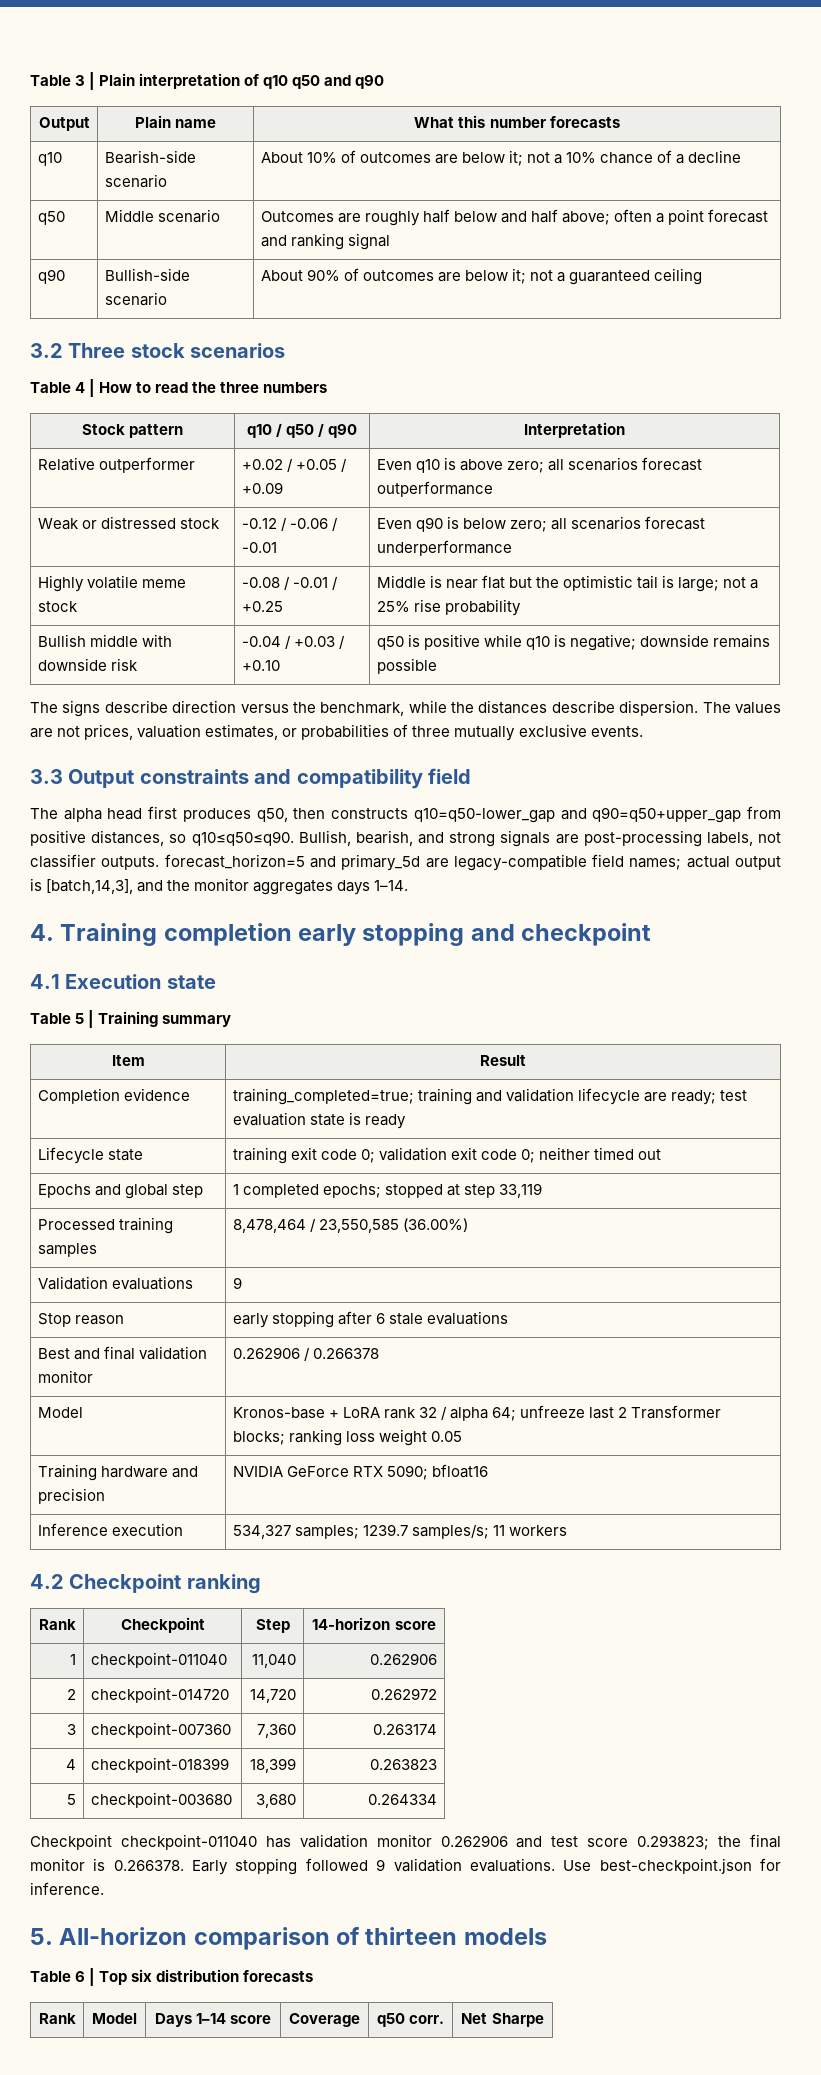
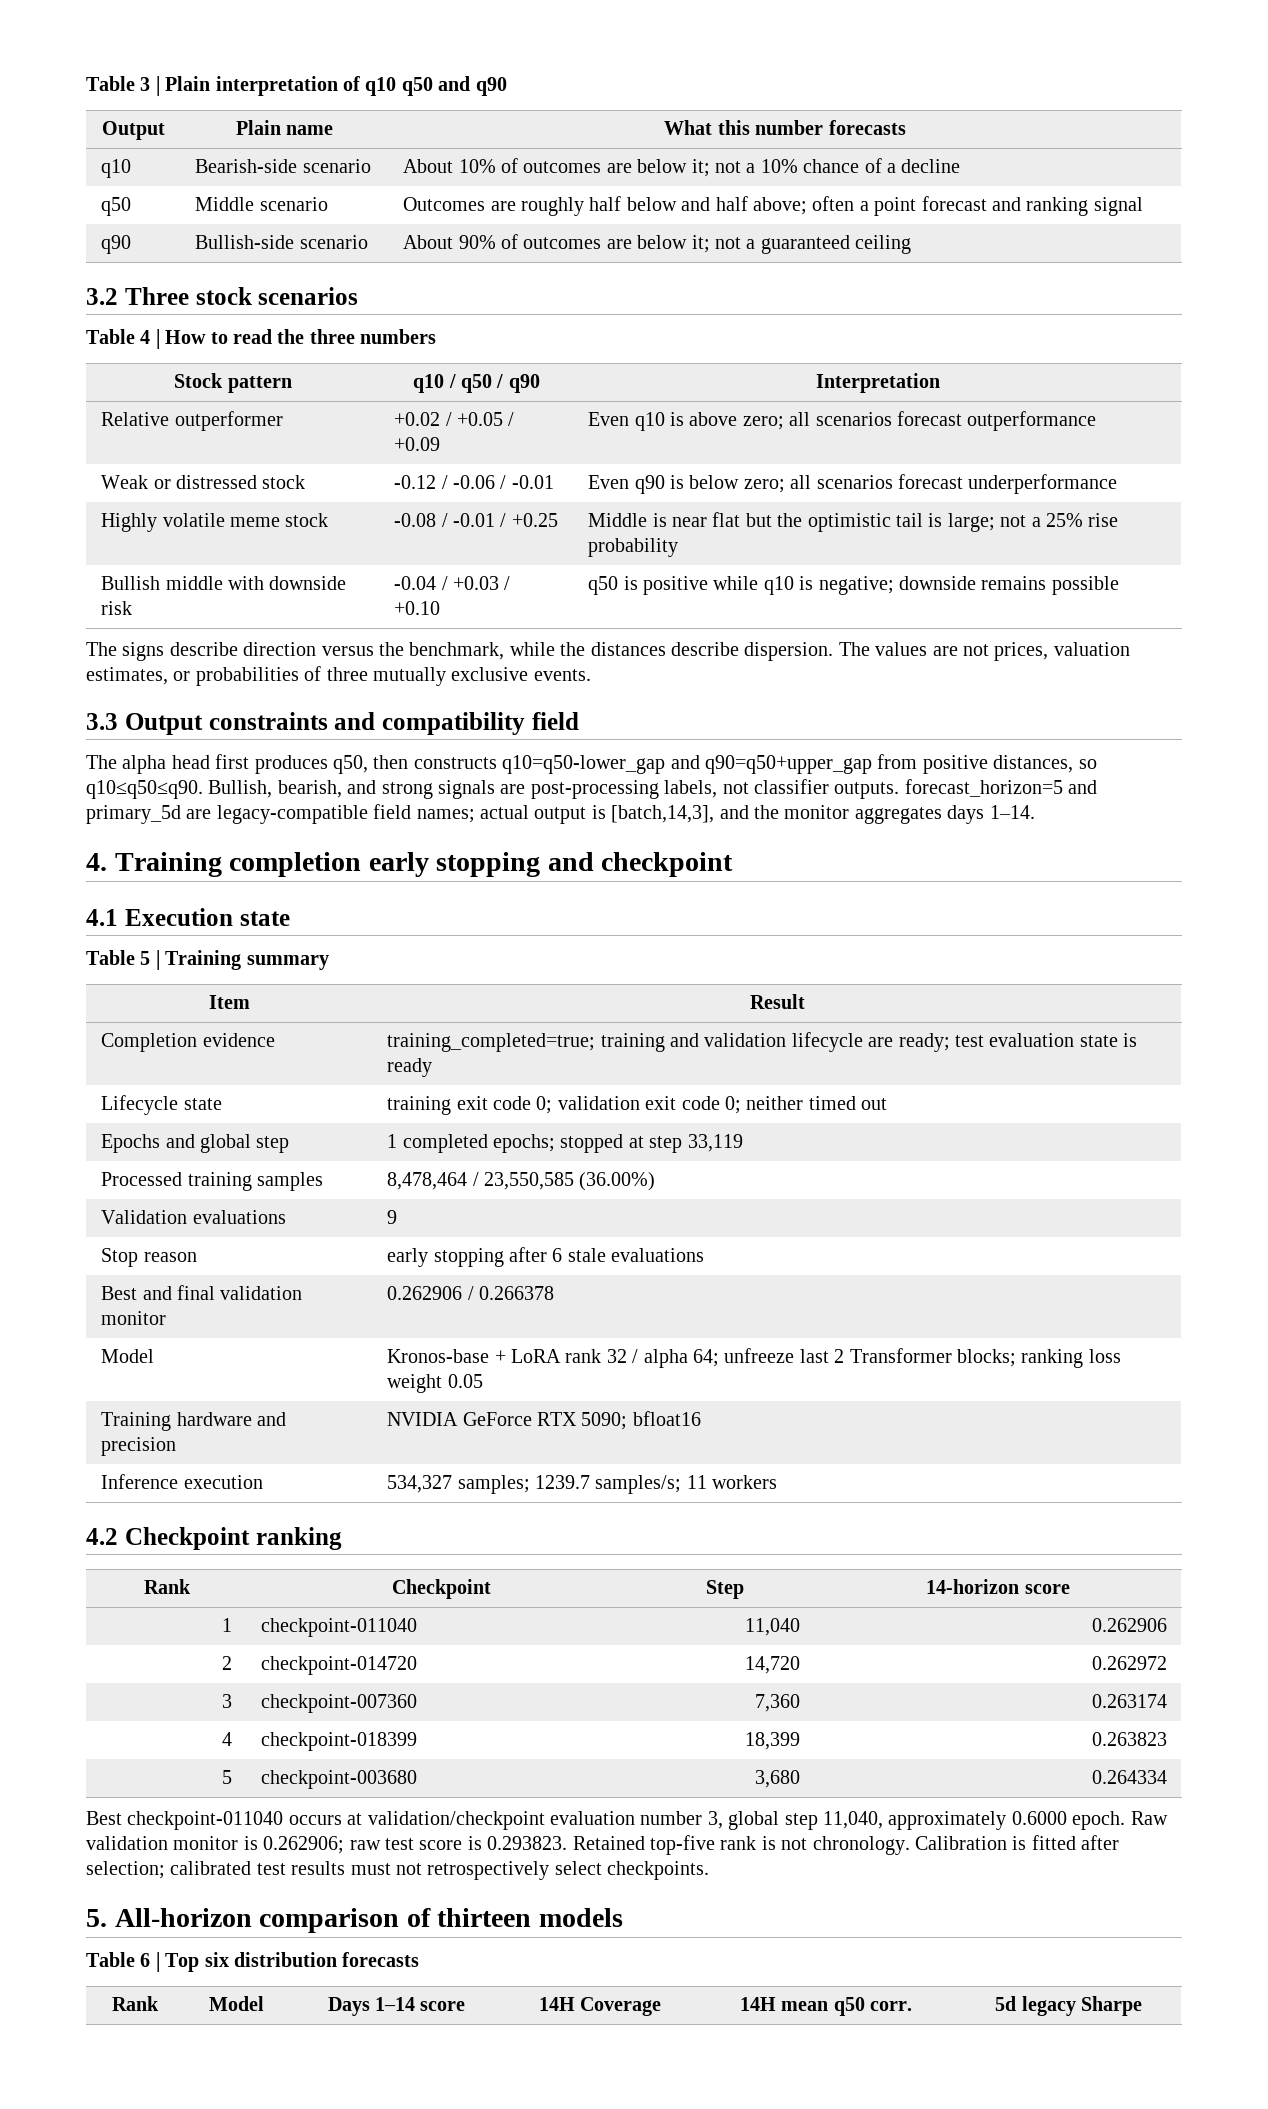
[30,1834,781,1850] [30,1858,782,1875] [30,1882,104,1895] Checkpoint checkpoint-011040 has validation monitor 0.262906 and test score 0.293823; the final monitor is 0.266378. Early stopping followed 9 validation evaluations. Use best-checkpoint.json for inference. -> [86,1811,1168,1830] [86,1835,1120,1855] [86,1861,710,1880] Best checkpoint-011040 occurs at validation/checkpoint evaluation number 3, global step 11,040, approximately 0.6000 epoch. Raw validation monitor is 0.262906; raw test score is 0.293823. Retained top-five rank is not chronology. Calibration is fitted after selection; calibrated test results must not retrospectively select checkpoints.
(272, 2019) none -> [538,1997,575,2011] 14H
(360, 2020) none -> [739,1997,829,2011] 14H mean
[461,2013,488,2024] Net -> [995,1996,1076,2016] 5d legacy

